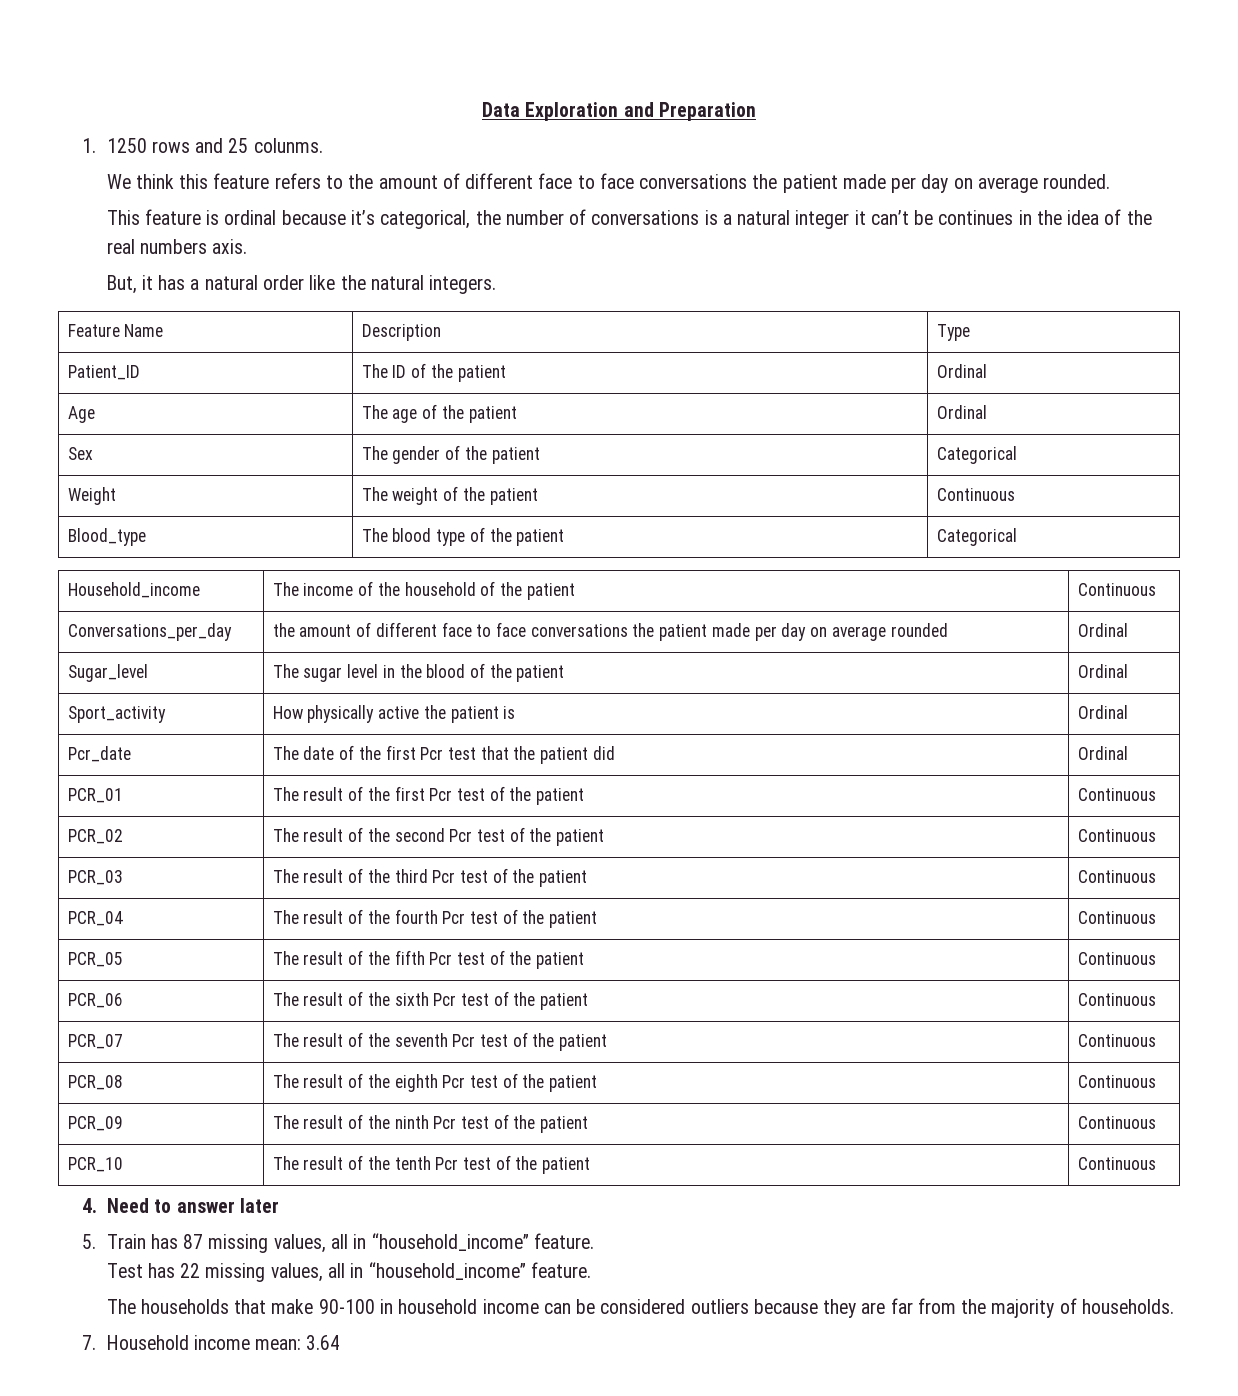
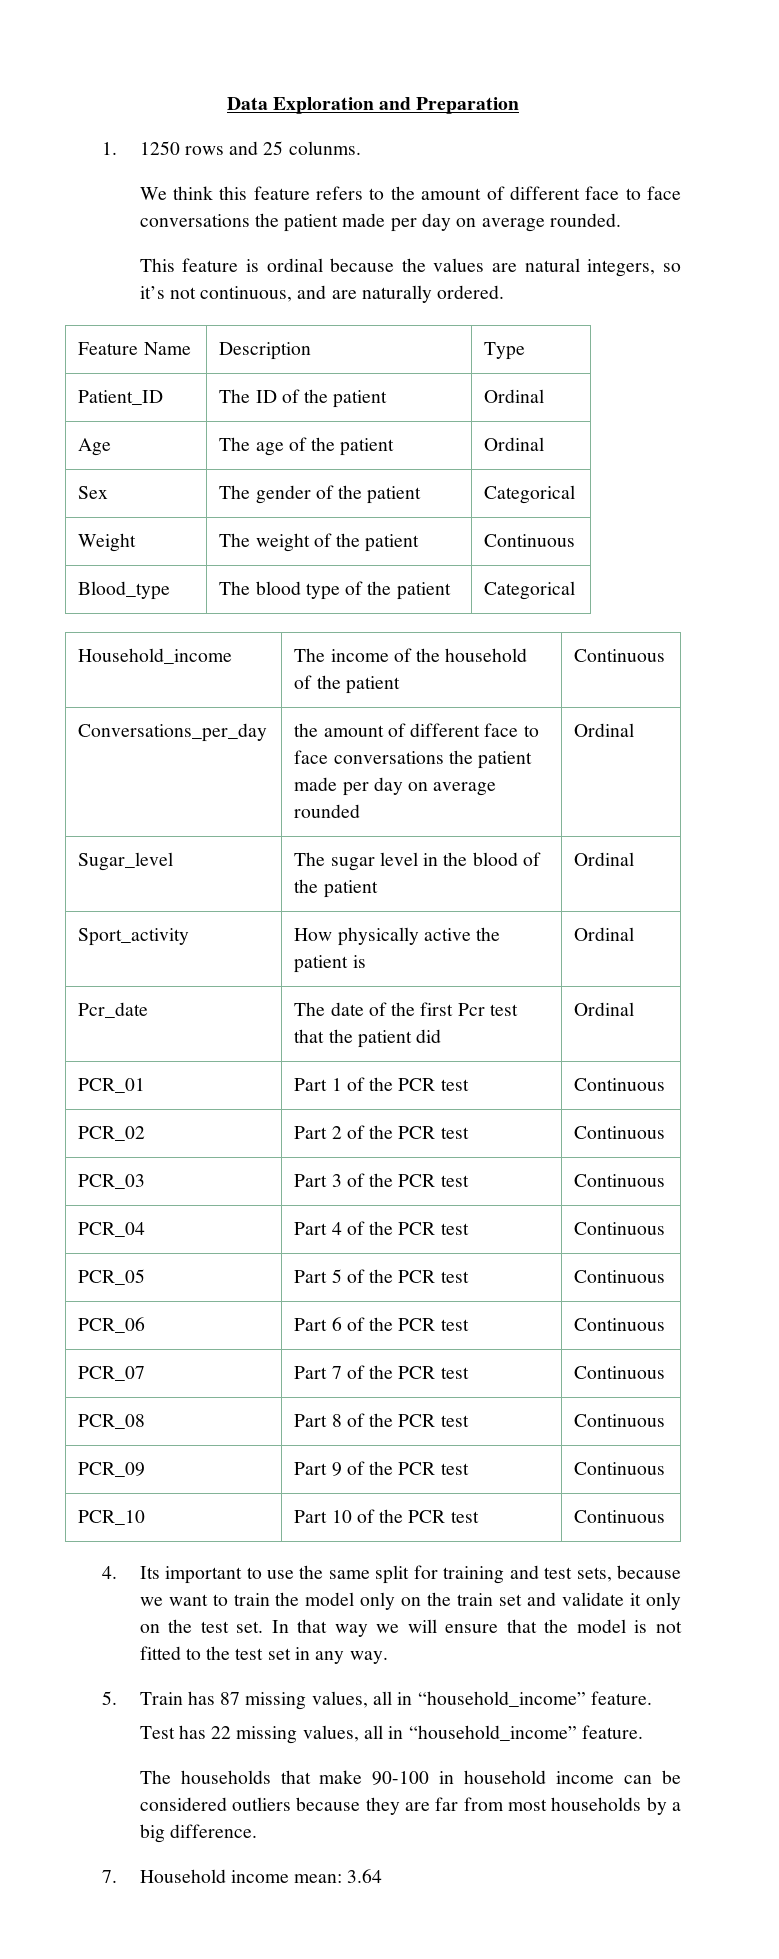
[350,209,1152,229] [106,239,248,254] [106,275,497,294] it’s categorical, the number of conversations is a natural integer it can’t be continues in the idea of the real numbers axis. // But, it has a natural order like the natural integers. -> [401,258,681,277] [139,285,505,303] the values are natural integers, so it’s not continuous, and are naturally ordered.
[272,786,585,805] [1077,788,1156,801] [67,829,123,844] [272,827,605,846] [1077,829,1156,842] [67,870,123,885] [272,868,588,887] [1077,870,1156,883] [67,911,123,926] [272,909,598,928] [1077,911,1156,924] [67,952,123,967] [272,950,585,969] [1077,952,1156,965] [67,993,123,1008] [272,991,589,1010] [1077,993,1156,1006] [67,1034,123,1049] [272,1032,608,1051] [1077,1034,1156,1047] [67,1075,123,1090] [272,1073,598,1092] [1077,1075,1156,1088] [67,1116,123,1131] [272,1114,589,1133] [1077,1116,1156,1129] [67,1157,123,1172] [272,1155,591,1174] [1077,1157,1156,1170] [82,1198,279,1213] The result of the first Pcr test of the patient | Continuous // PCR_02 | The result of the second Pcr test of the patient | Continuous // PCR_03 | The result of the third Pcr test of the patient | Continuous // PCR_04 | The result of the fourth Pcr test of the patient | Continuous // PCR_05 | The result of the fifth Pcr test of the patient | Continuous // PCR_06 | The result of the sixth Pcr test of the patient | Continuous // PCR_07 | The result of the seventh Pcr test of the patient | Continuous // PCR_08 | The result of the eighth Pcr test of the patient | Continuous // PCR_09 | The result of the ninth Pcr test of the patient | Continuous // PCR_10 | The result of the tenth Pcr test of the patient | Continuous // 4. Need to answer later -> [294,1077,469,1091] [574,1078,666,1091] [78,1126,146,1141] [294,1125,469,1139] [574,1126,666,1139] [78,1174,146,1189] [294,1173,469,1187] [574,1174,666,1187] [78,1222,146,1237] [294,1221,469,1235] [574,1222,666,1235] [78,1269,146,1285] [294,1269,469,1283] [574,1270,666,1283] [78,1317,146,1333] [294,1317,469,1331] [574,1318,666,1331] [78,1366,146,1381] [294,1365,469,1379] [574,1366,666,1379] [78,1414,146,1429] [294,1413,469,1427] [574,1414,666,1427] [78,1462,146,1477] [294,1461,469,1476] [574,1462,666,1475] [78,1510,146,1525] [294,1509,479,1523] [574,1510,666,1523] [102,1565,681,1584] [139,1592,681,1610] [139,1619,683,1637] [139,1646,388,1664] Part 1 of the PCR test | Continuous // PCR_02 | Part 2 of the PCR test | Continuous // PCR_03 | Part 3 of the PCR test | Continuous // PCR_04 | Part 4 of the PCR test | Continuous // PCR_05 | Part 5 of the PCR test | Continuous // PCR_06 | Part 6 of the PCR test | Continuous // PCR_07 | Part 7 of the PCR test | Continuous // PCR_08 | Part 8 of the PCR test | Continuous // PCR_09 | Part 9 of the PCR test | Continuous // PCR_10 | Part 10 of the PCR test | Continuous // 4. Its important to use the same split for training and test sets, because we want to train the model only on the train set and validate it only on the test set. In that way we will ensure that the model is not fitted to the test set in any way.
[961,1298,1174,1318] the majority of households. -> [507,1797,682,1815] [139,1824,257,1843] most households by a big difference.

